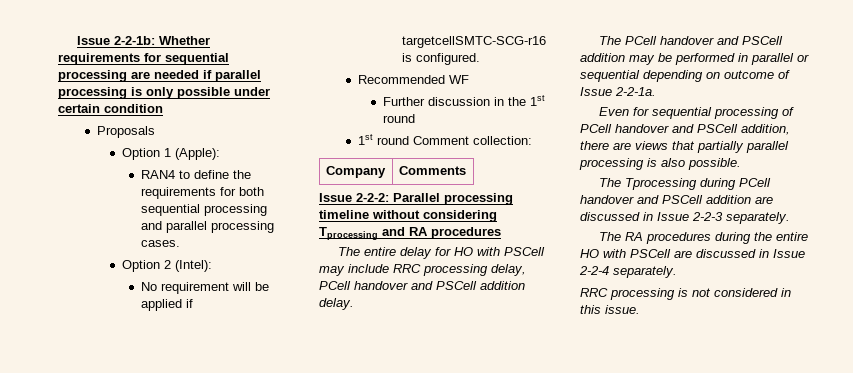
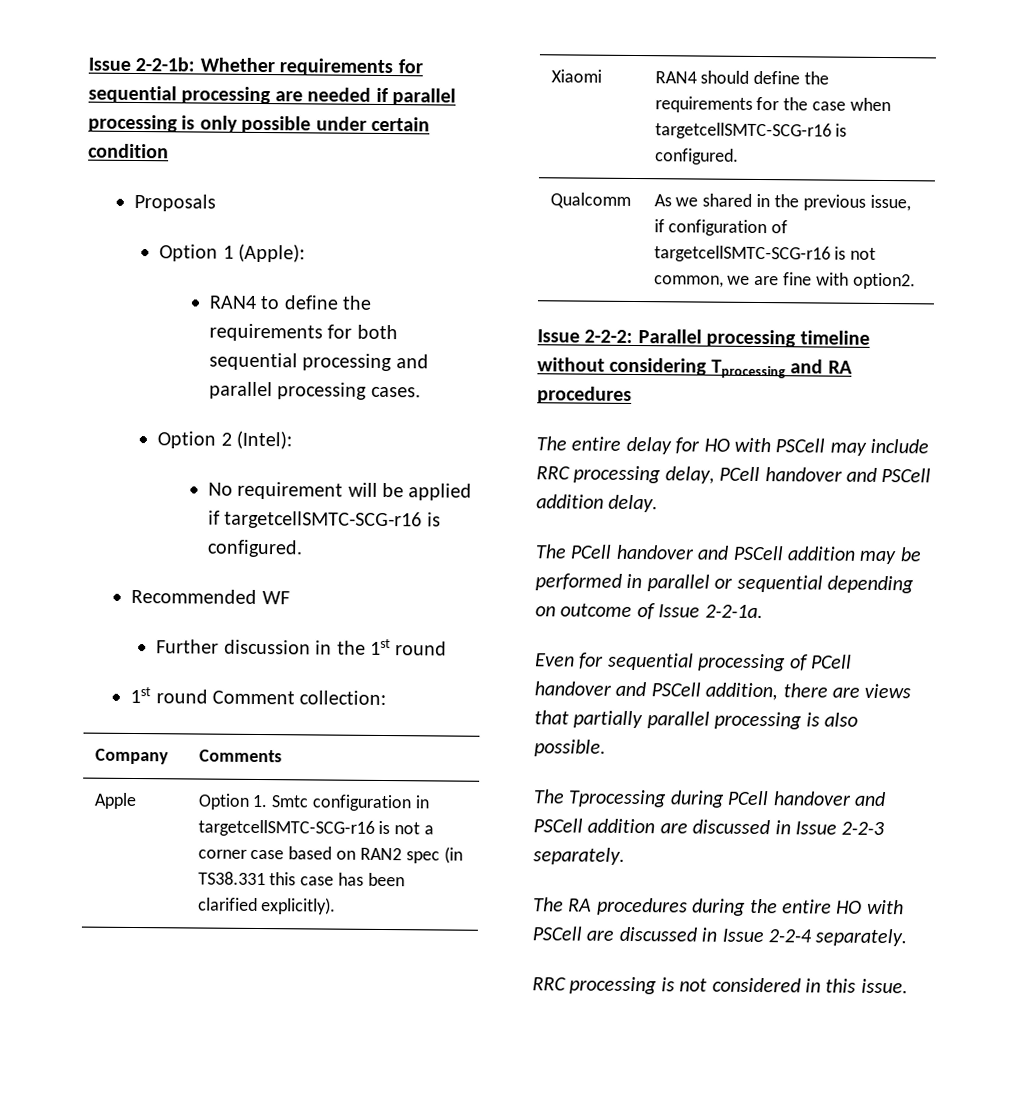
(466, 170) none -> [93,792,137,810] [197,793,431,812] [197,819,435,837] [197,846,463,864] [197,871,406,887] [197,897,337,915] [550,69,602,83] [654,70,830,85] [654,96,892,113] [654,122,848,140] [654,148,739,165] [549,192,631,209] [653,193,911,212] [653,219,789,237] [653,245,877,263] [653,272,916,290] // Apple | Option 1. Smtc configuration in targetcellSMTC-SCG-r16 is not a corner case based on RAN2 spec (in TS38.331 this case has been clarified explicitly). // Xiaomi | RAN4 should define the requirements for the case when targetcellSMTC-SCG-r16 is configured. // Qualcomm | As we shared in the previous issue, if configuration of targetcellSMTC-SCG-r16 is not common, we are fine with option2.

